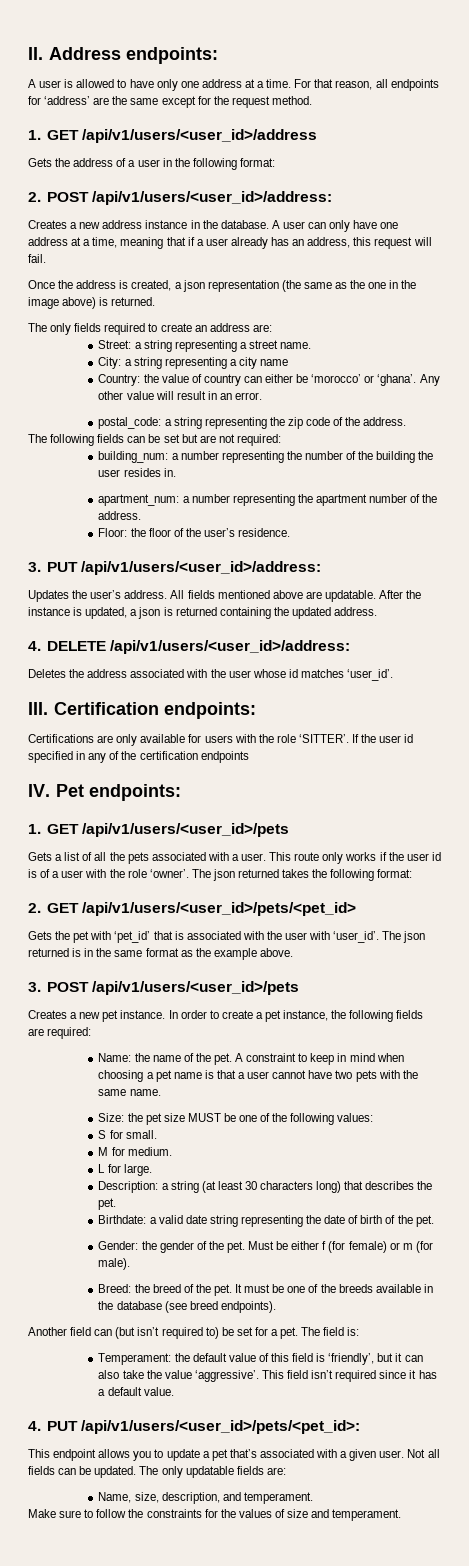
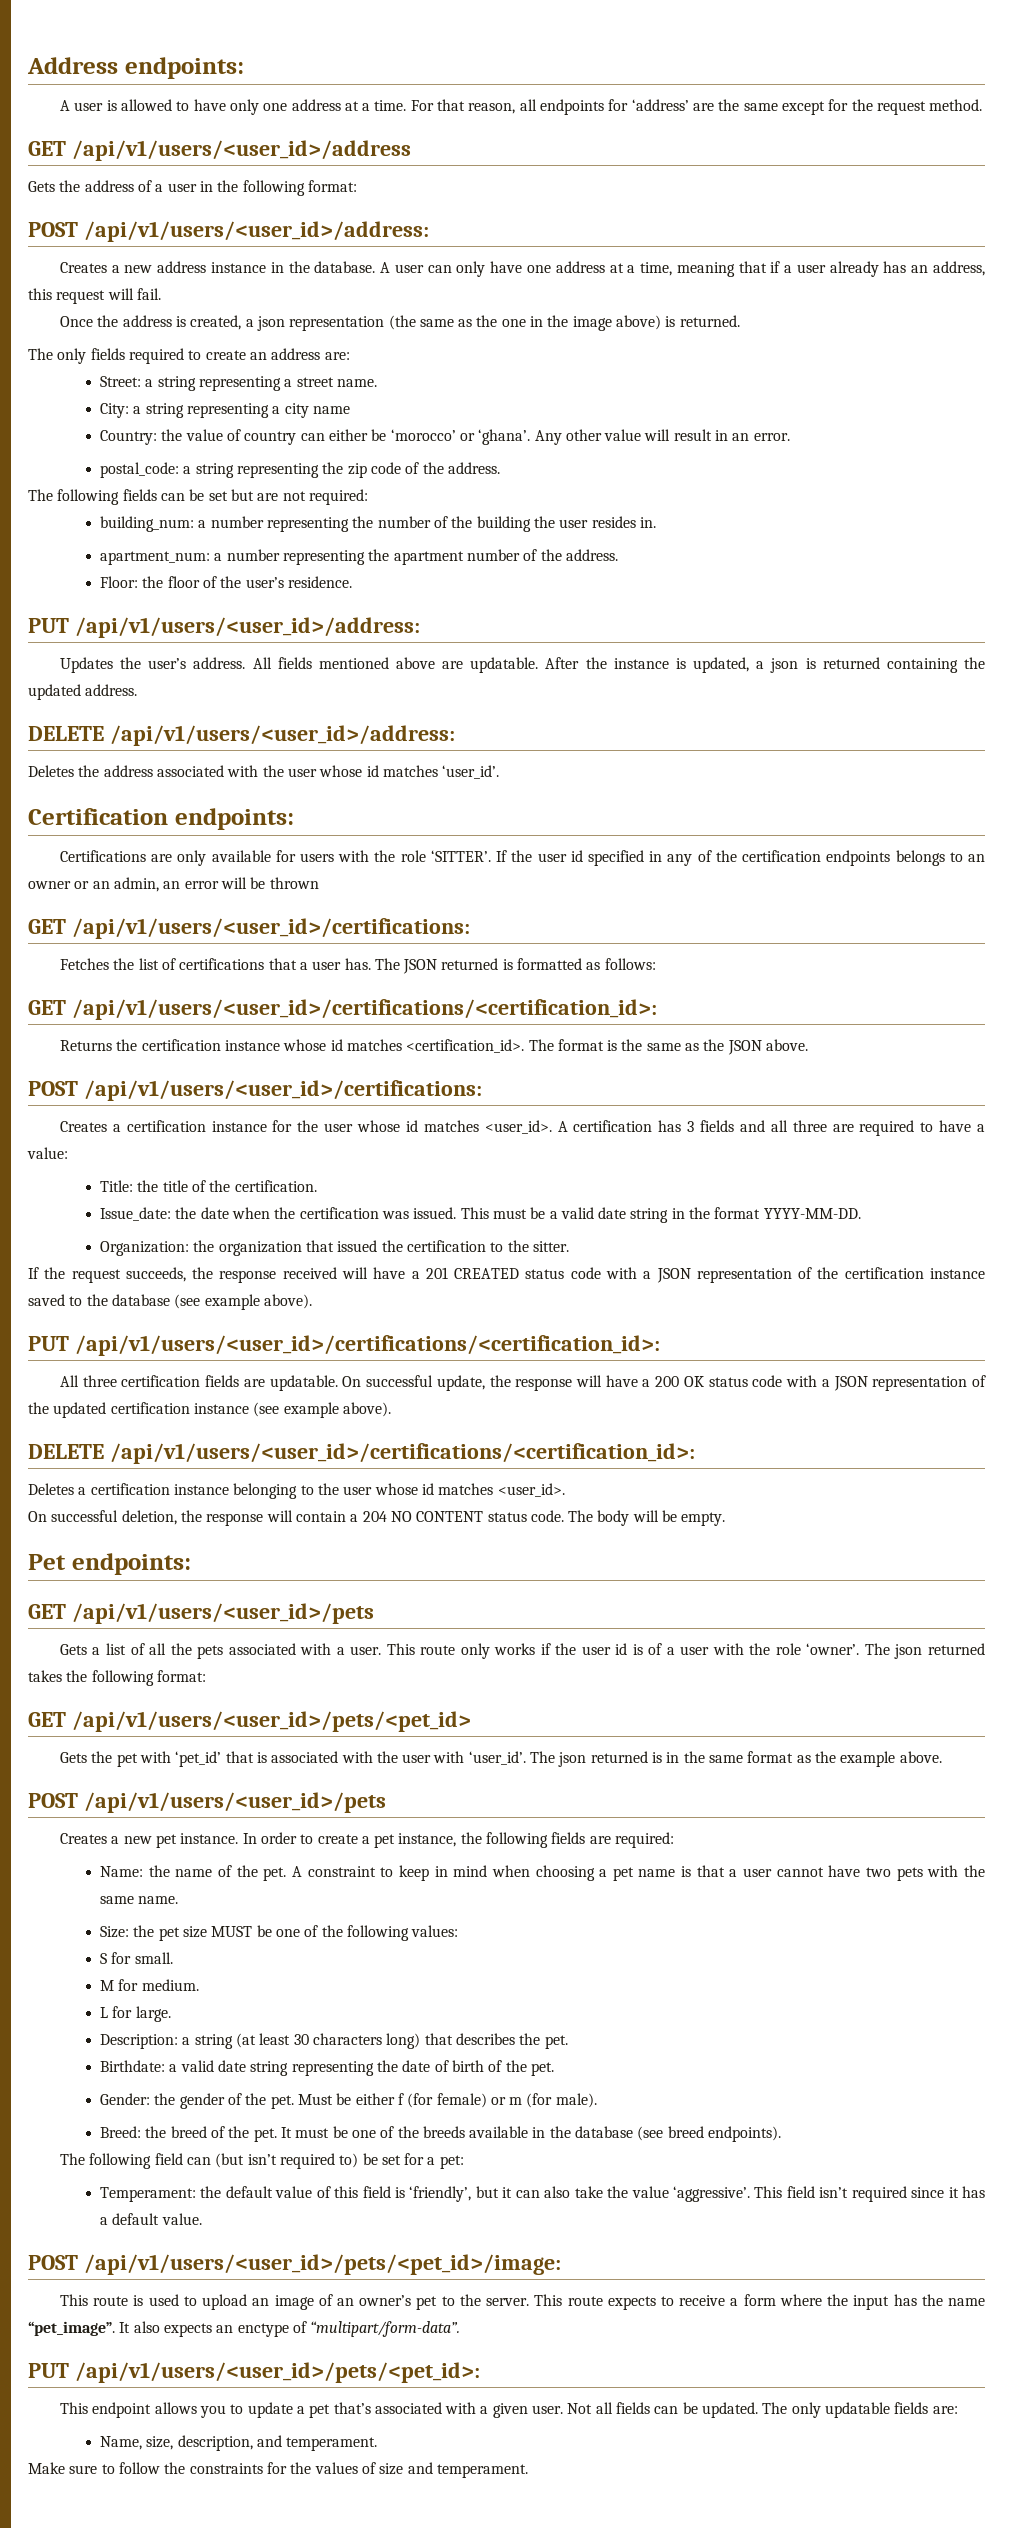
[28,47,43,60] II. -> (27, 65) none
[28,130,41,140] 1. -> (983, 105) none
[28,192,41,202] 2. -> (357, 186) none
[28,562,41,572] 3. -> (352, 582) none
[28,641,41,651] 4. -> (138, 690) none
[28,702,48,715] III. -> (500, 772) none
[28,784,50,797] // IV. -> [895,850,985,866] [28,877,319,892] [28,918,470,939] [59,958,656,974] [28,999,657,1020] [59,1039,809,1055] [28,1080,482,1101] [59,1120,986,1136] [27,1147,68,1159] [99,1180,317,1192] [99,1207,861,1223] [99,1240,569,1256] [28,1267,986,1283] [28,1294,312,1310] [28,1335,660,1356] [59,1375,986,1391] [28,1402,391,1418] [28,1443,695,1464] [28,1483,565,1499] [28,1510,726,1526] belongs to an owner or an admin, an error will be thrown // GET /api/v1/users/<user_id>/certifications: // Fetches the list of certifications that a user has. The JSON returned is formatted as follows: // GET /api/v1/users/<user_id>/certifications/<certification_id>: // Returns the certification instance whose id matches <certification_id>. The format is the same as the JSON above. // POST /api/v1/users/<user_id>/certifications: // Creates a certification instance for the user whose id matches <user_id>. A certification has 3 fields and all three are required to have a value: // Title: the title of the certification. // Issue_date: the date when the certification was issued. This must be a valid date string in the format YYYY-MM-DD. // Organization: the organization that issued the certification to the sitter. // If the request succeeds, the response received will have a 201 CREATED status code with a JSON representation of the certification instance saved to the database (see example above). // PUT /api/v1/users/<user_id>/certifications/<certification_id>: // All three certification fields are updatable. On successful update, the response will have a 200 OK status code with a JSON representation of the updated certification instance (see example above). // DELETE /api/v1/users/<user_id>/certifications/<certification_id>: // Deletes a certification instance belonging to the user whose id matches <user_id>. // On successful deletion, the response will contain a 204 NO CONTENT status code. The body will be empty. //
[28,824,41,834] 1. -> (191, 1564) none
[28,903,41,913] 2. -> (206, 1676) none
[28,982,41,992] 3. -> (942, 1757) none
[28,1327,67,1336] Another -> [59,2153,152,2169] The following
[280,1327,360,1339] pet. The field is: -> [439,2155,464,2169] pet:
[28,1421,41,1431] 4. -> [28,2254,561,2275] [59,2294,985,2310] [28,2321,461,2337] POST /api/v1/users/<user_id>/pets/<pet_id>/image: // This route is used to upload an image of an owner’s pet to the server. This route expects to receive a form where the input has the name “pet_image”. It also expects an enctype of “multipart/form-data”. //

